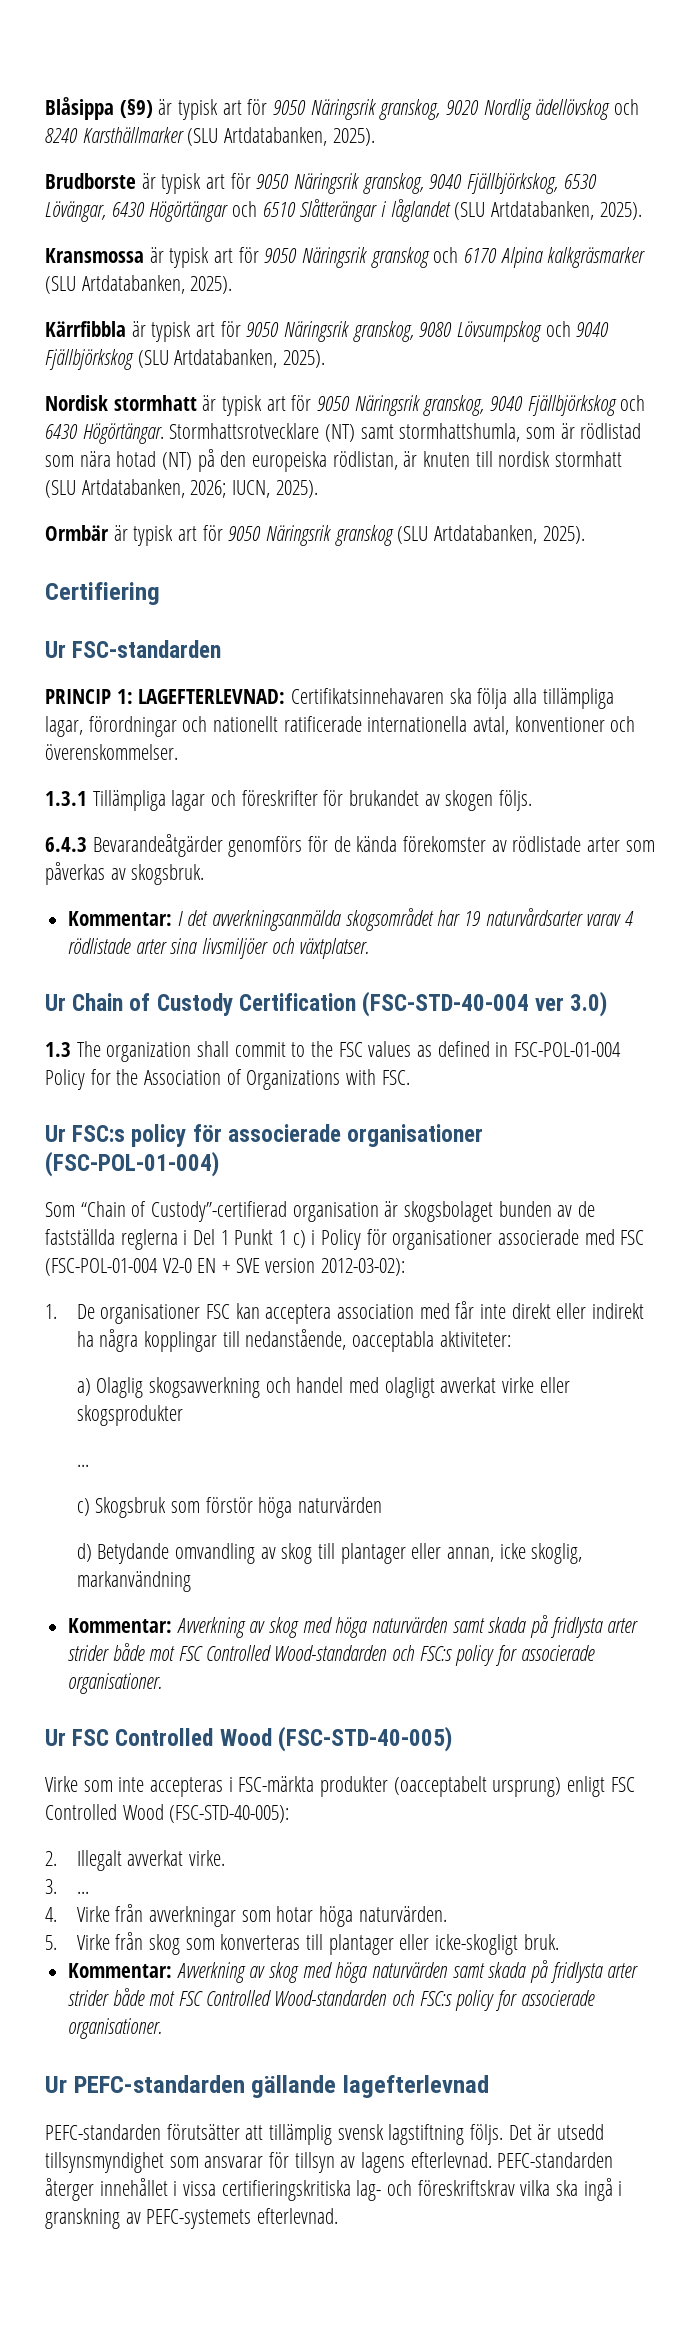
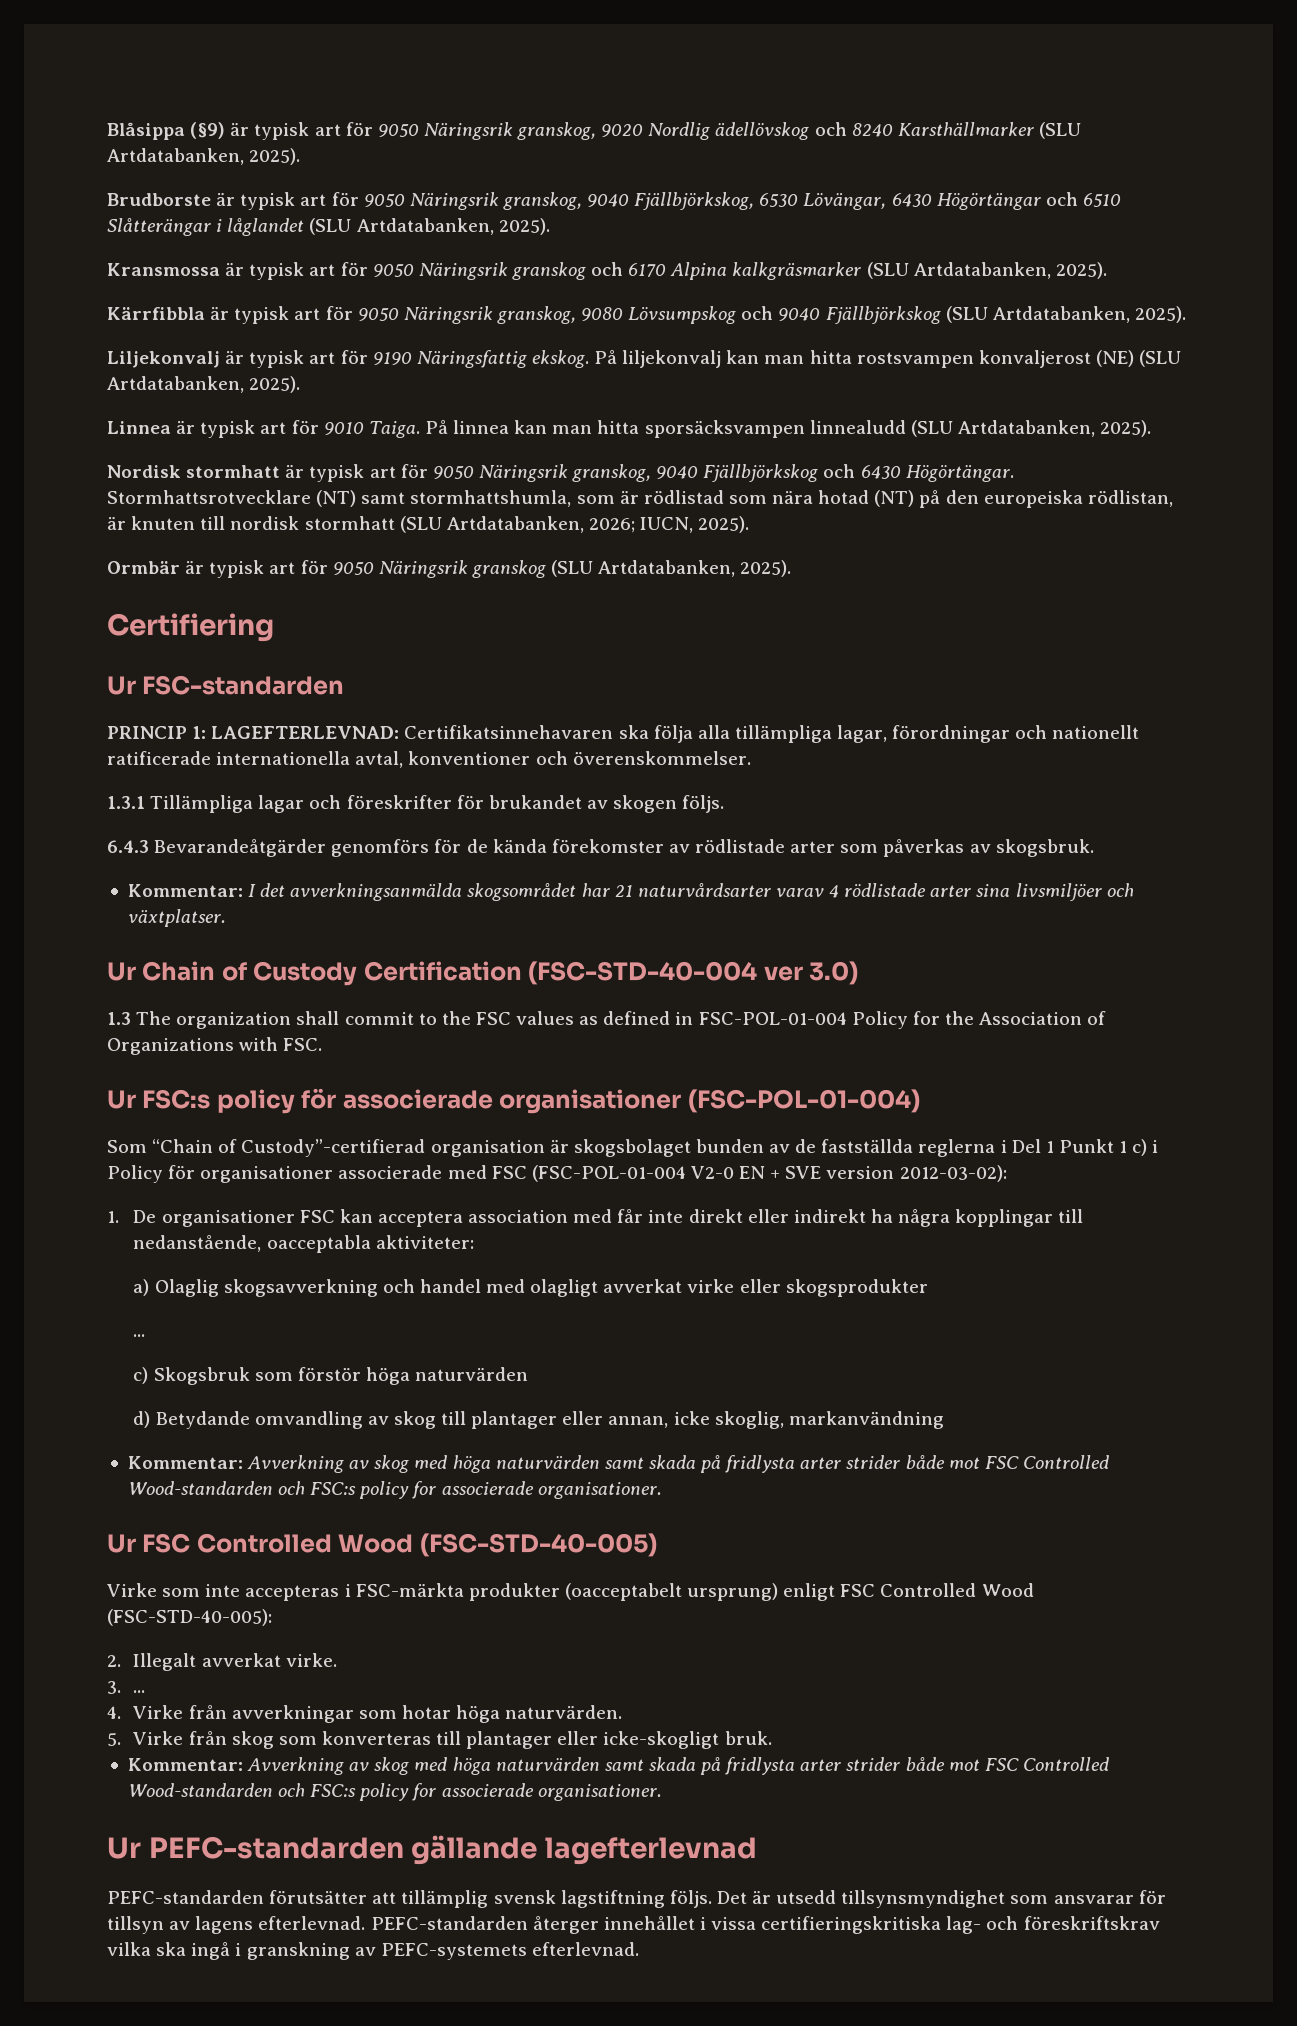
(326, 359) none -> [107,350,1182,368] [107,376,301,393] [107,420,1152,438] // Liljekonvalj är typisk art för 9190 Näringsfattig ekskog. På liljekonvalj kan man hitta rostsvampen konvaljerost (NE) (SLU Artdatabanken, 2025). // Linnea är typisk art för 9010 Taiga. På linnea kan man hitta sporsäcksvampen linnealudd (SLU Artdatabanken, 2025).
[464,911,482,926] 19 -> [614,885,633,897] 21

